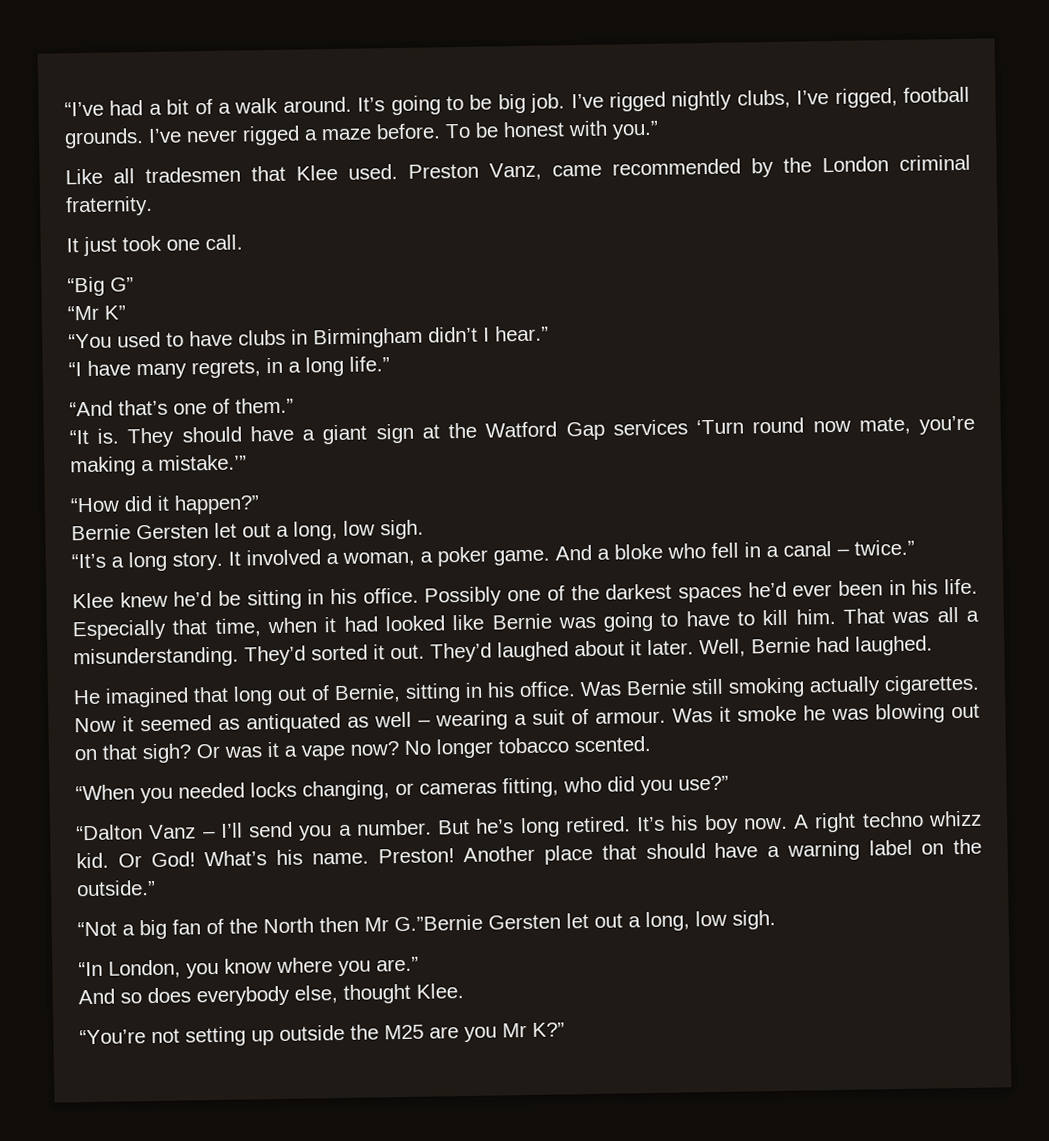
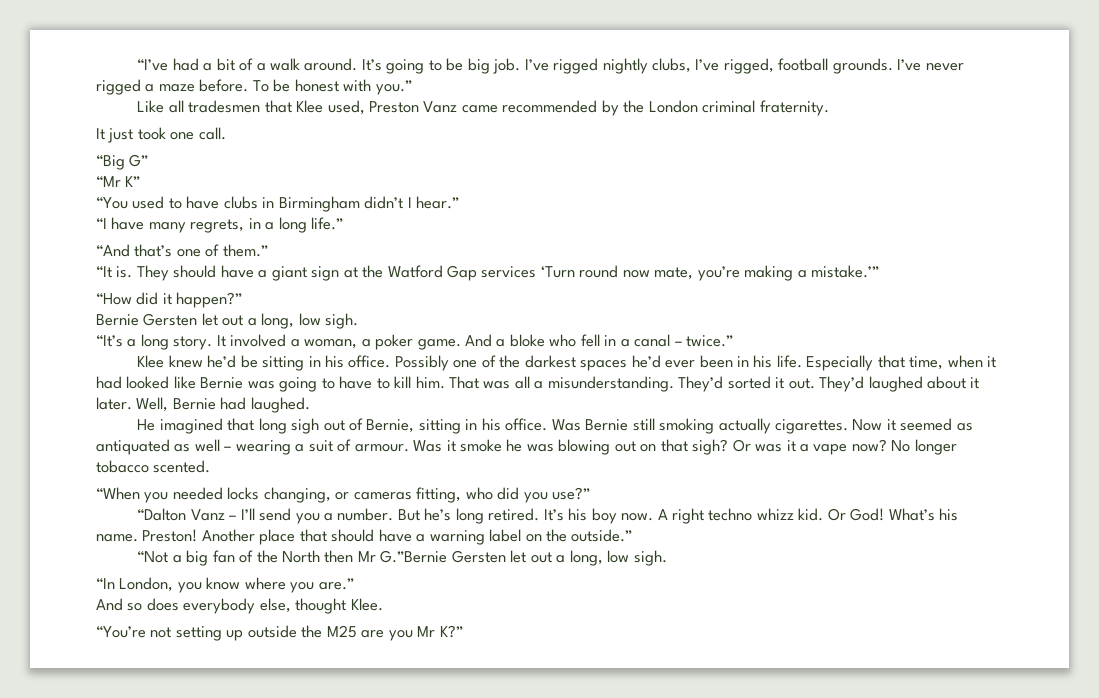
[348,162,542,181] used. Preston Vanz, -> [327,100,458,115] used, Preston Vanz
(273, 696) none -> [291,418,320,434] sigh

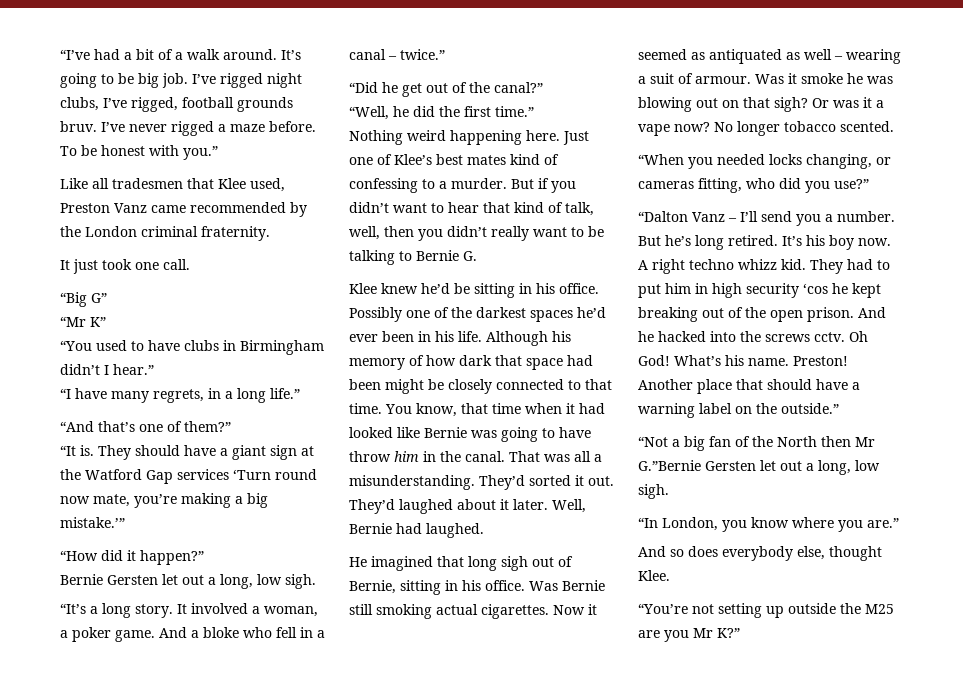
[602,58,648,74] nightly -> [267,73,302,88] night
[832,58,893,74] grounds. -> [237,97,293,112] [60,121,97,132] grounds bruv.
[222,244,268,257] them.” -> [184,421,231,432] them?”
(807, 274) none -> [247,493,268,508] big
(734, 341) none -> [349,82,543,97] [349,106,534,120] [349,130,589,145] [349,154,559,165] [349,178,576,193] [349,202,594,216] [349,226,604,241] [349,250,477,265] // “Did he get out of the canal?” // “Well, he did the first time.” // Nothing weird happening here. Just one of Klee’s best mates kind of confessing to a murder. But if you didn’t want to hear that kind of talk, well, then you didn’t really want to be talking to Bernie G.
[806,355,944,371] Especially that time, -> [486,331,571,346] [349,355,593,370] [349,379,612,394] [349,403,521,417] Although his memory of how dark that space had been might be closely connected to that time. You know, that time
[376,376,445,389] to kill him. -> [349,451,505,462] throw him in the canal.
[718,418,771,434] actually -> [436,604,478,615] actual
[827,508,846,521] Or -> [810,259,890,274] [638,283,881,298] [638,307,886,322] [638,331,868,342] They had to put him in high security ‘cos he kept breaking out of the open prison. And he hacked into the screws cctv. Oh

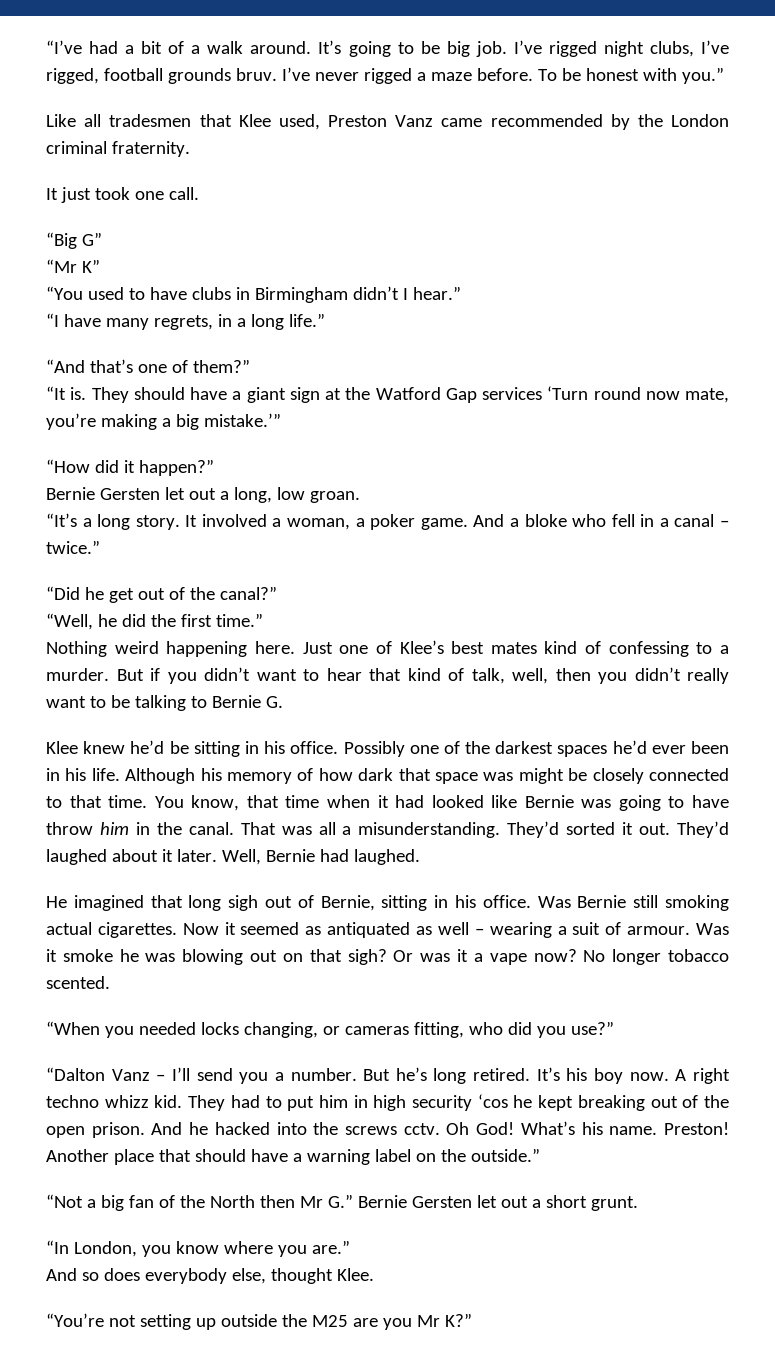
[285,574,316,589] sigh. -> [309,491,360,503] groan.
[567,355,593,366] [349,379,381,390] had been -> [483,772,514,781] was
[638,460,880,475] [638,484,669,499] G.”Bernie Gersten let out a long, low sigh. -> [327,1194,638,1211] G.” Bernie Gersten let out a short grunt.

